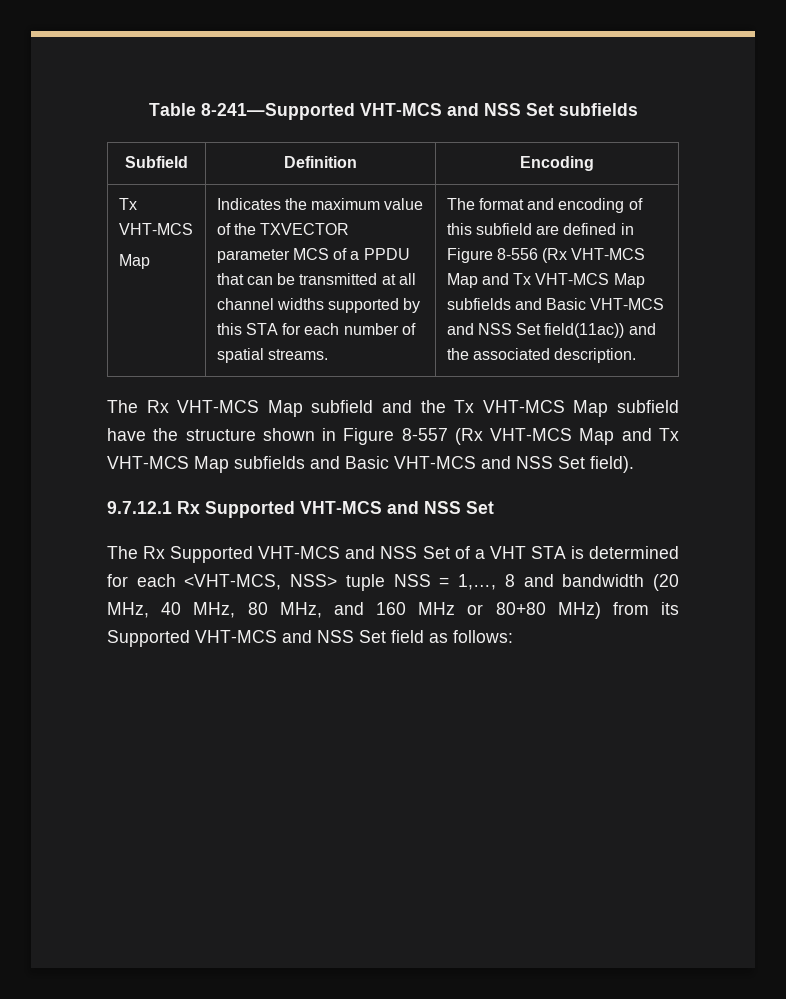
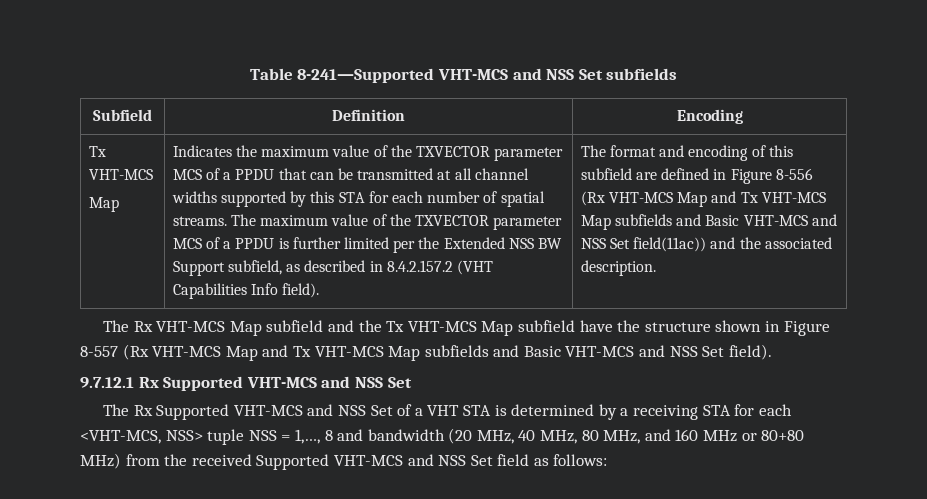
(328, 354) none -> [231,214,563,230] [172,237,562,253] [172,260,494,276] [172,283,320,299] The maximum value of the TXVECTOR parameter MCS of a PPDU is further limited per the Extended NSS BW Support subfield, as described in 8.4.2.157.2 (VHT Capabilities Info field).
(679, 552) none -> [598,404,731,420] by a receiving STA
[661,602,680,615] its -> [164,454,252,466] the received

